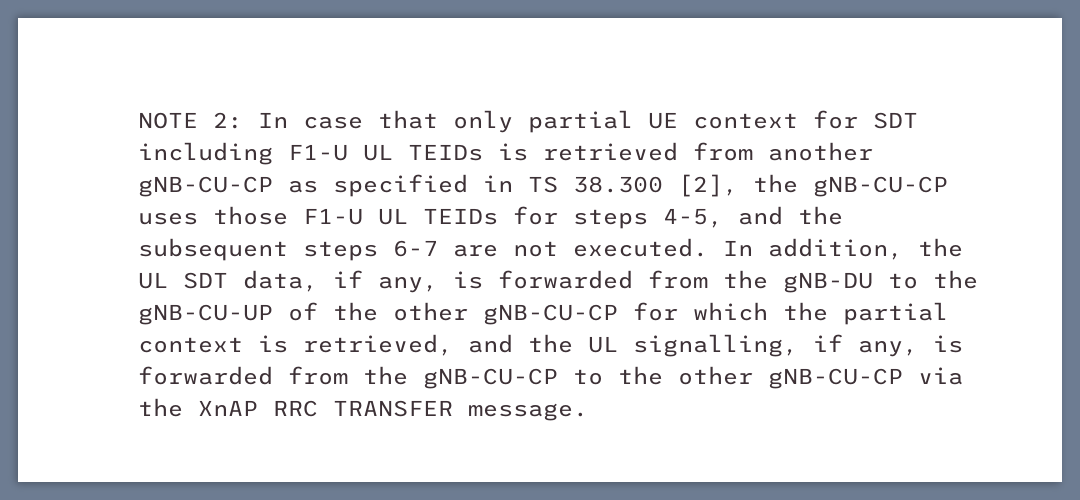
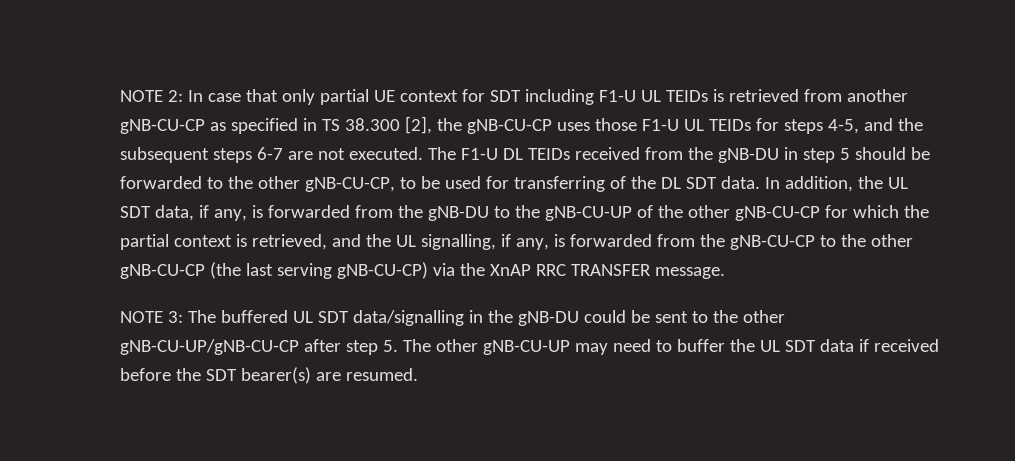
(709, 247) none -> [427,147,930,163] [119,176,760,192] The F1-U DL TEIDs received from the gNB-DU in step 5 should be forwarded to the other gNB-CU-CP, to be used for transferring of the DL SDT data.
(904, 378) none -> [209,262,428,279] (the last serving gNB-CU-CP)
(589, 412) none -> [119,310,785,326] [119,339,939,355] [119,367,418,384] // NOTE 3: The buffered UL SDT data/signalling in the gNB-DU could be sent to the other gNB-CU-UP/gNB-CU-CP after step 5. The other gNB-CU-UP may need to buffer the UL SDT data if received before the SDT bearer(s) are resumed.

